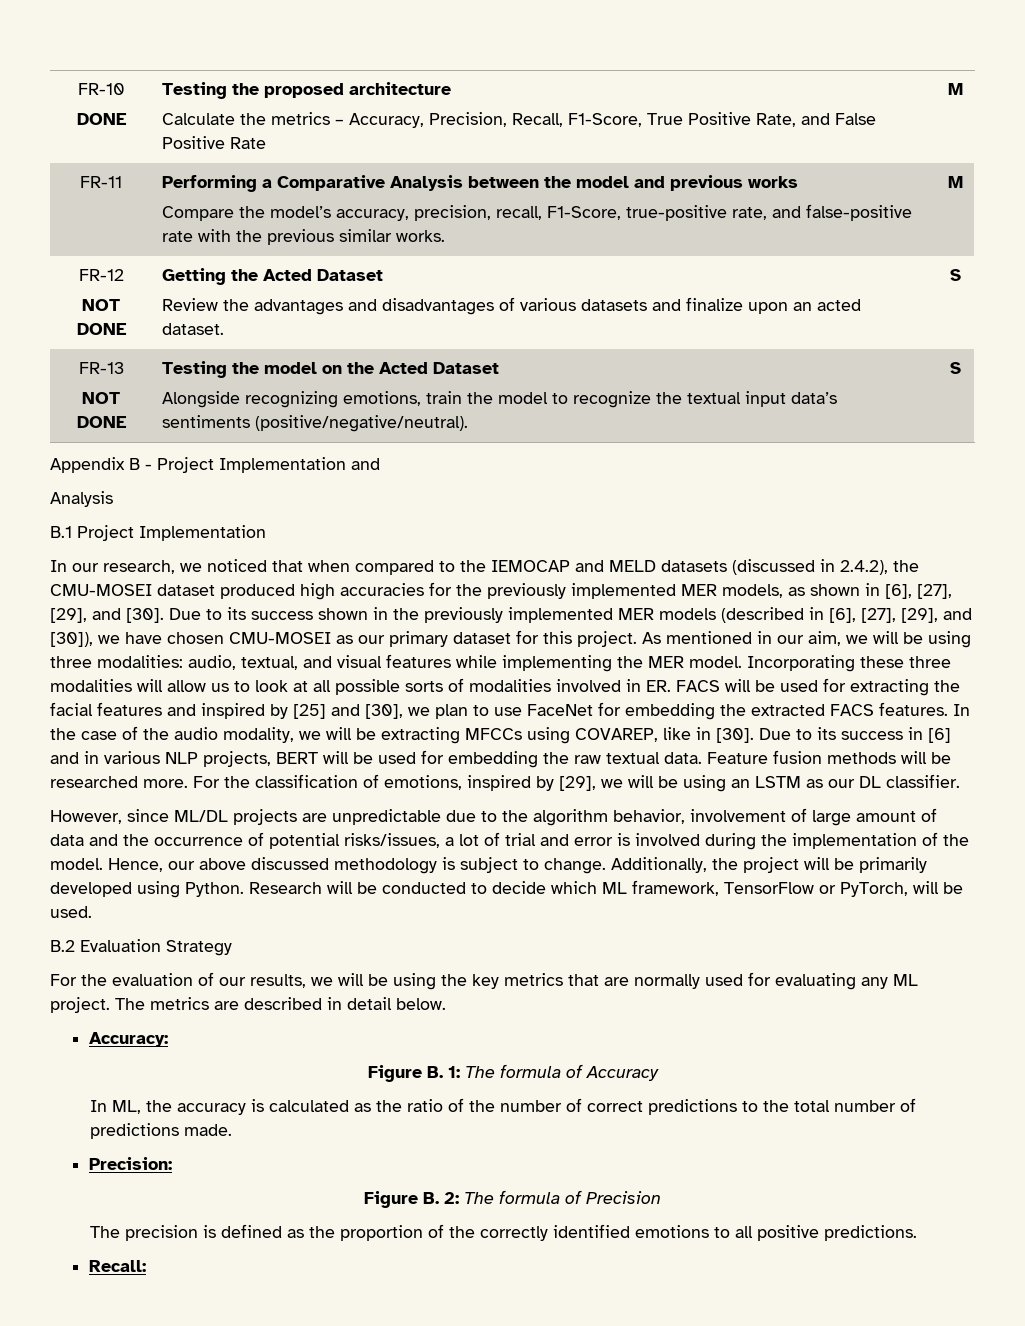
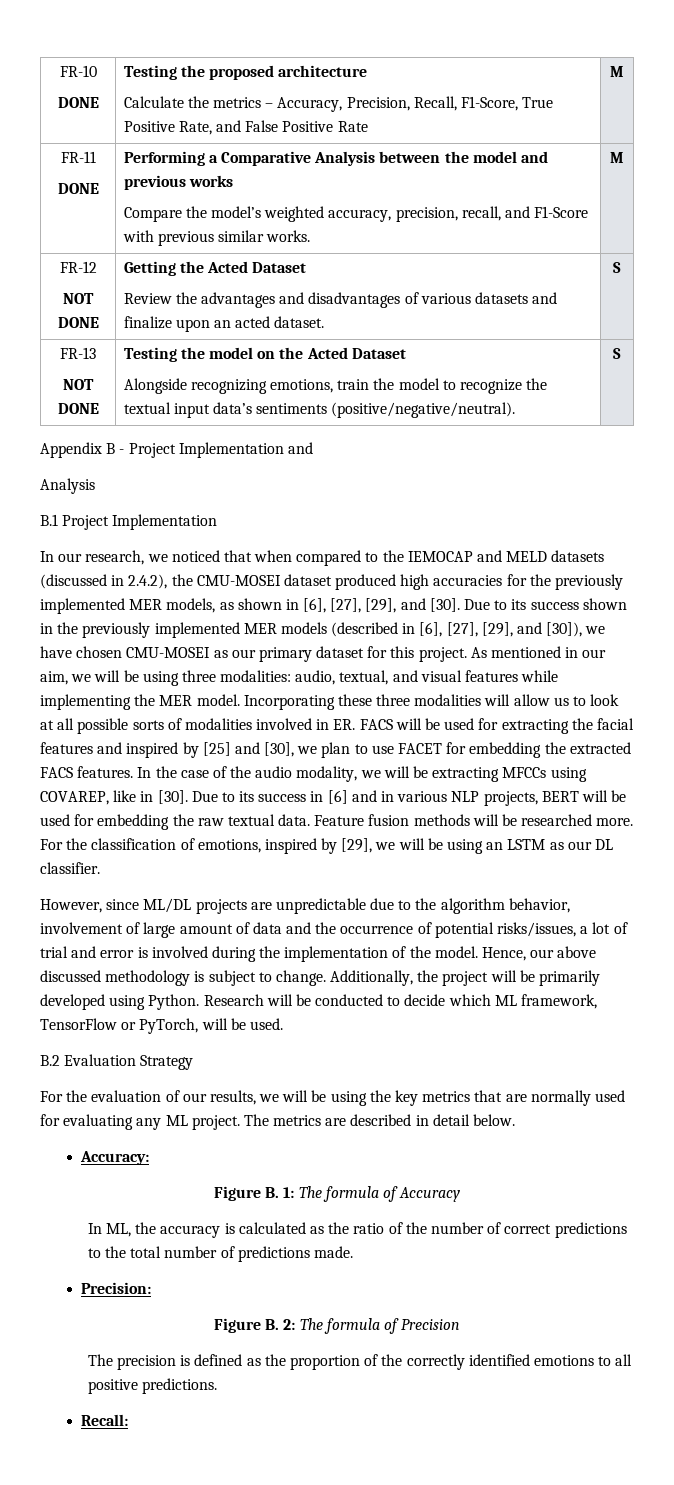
(122, 182) none -> [57,183,99,194] // DONE
(332, 212) none -> [264,206,325,222] weighted
[547,204,913,221] [162,229,263,242] F1-Score, true-positive rate, and false-positive rate with the -> [505,206,589,218] [122,230,154,242] and F1-Score with
[527,704,593,716] FaceNet -> [398,743,443,754] FACET

